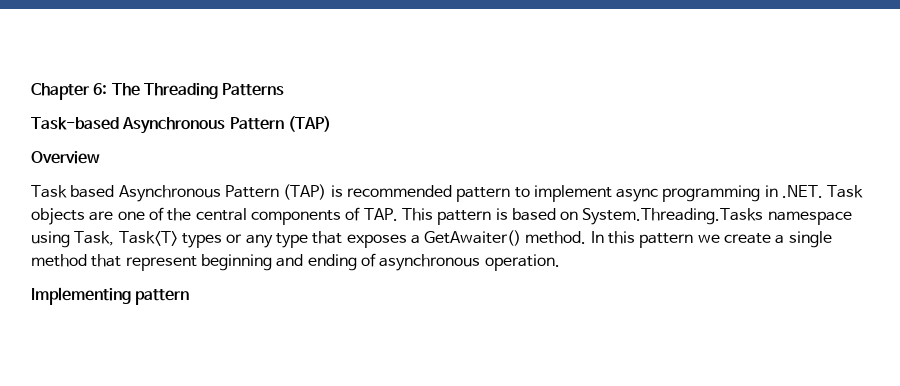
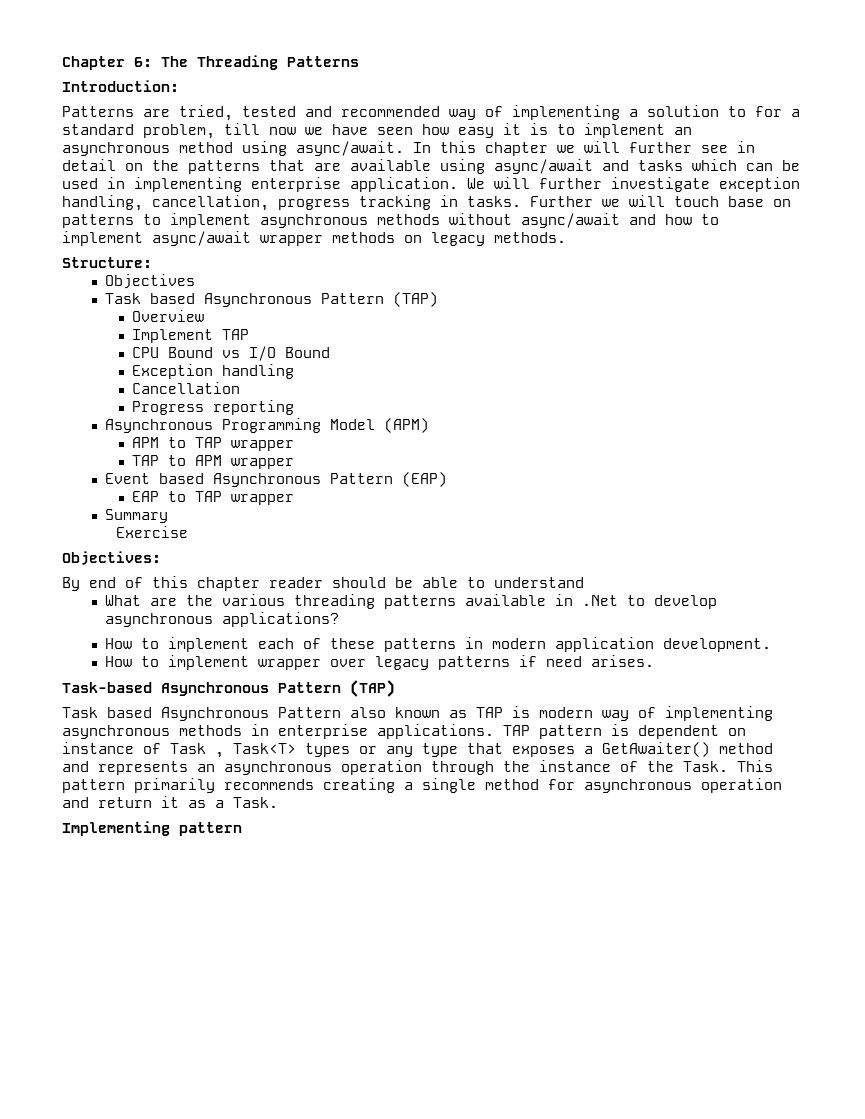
[31,116,331,134] [31,151,100,164] [31,184,864,202] [31,207,852,225] [31,231,115,248] Task-based Asynchronous Pattern (TAP) // Overview // Task based Asynchronous Pattern (TAP) is recommended pattern to implement async programming in .NET. Task objects are one of the central components of TAP. This pattern is based on System.Threading.Tasks namespace using Task, -> [62,80,179,92] [62,105,800,121] [62,123,692,139] [62,141,755,156] [62,159,800,174] [62,177,800,192] [62,195,791,211] [62,213,719,228] [62,231,566,246] [62,257,152,268] [105,274,196,289] [105,292,439,307] [132,310,205,322] [132,329,250,343] [132,346,331,361] [132,364,295,379] [132,382,241,394] [132,400,295,415] [105,418,430,433] [132,437,295,451] [132,455,295,469] [105,472,448,487] [132,491,295,505] [105,509,169,523] [116,526,189,538] [62,551,161,565] [62,576,584,591] [105,594,718,609] [105,612,340,627] [105,637,772,652] [105,655,655,670] [62,680,395,697] [62,706,773,721] [62,724,746,739] [62,742,224,758] Introduction: // Patterns are tried, tested and recommended way of implementing a solution to for a standard problem, till now we have seen how easy it is to implement an asynchronous method using async/await. In this chapter we will further see in detail on the patterns that are available using async/await and tasks which can be used in implementing enterprise application. We will further investigate exception handling, cancellation, progress tracking in tasks. Further we will touch base on patterns to implement asynchronous methods without async/await and how to implement async/await wrapper methods on legacy methods. // Structure: // Objectives // Task based Asynchronous Pattern (TAP) // Overview // Implement TAP // CPU Bound vs I/O Bound // Exception handling // Cancellation // Progress reporting // Asynchronous Programming Model (APM) // APM to TAP wrapper // TAP to APM wrapper // Event based Asynchronous Pattern (EAP) // EAP to TAP wrapper // Summary // Exercise // Objectives: // By end of this chapter reader should be able to understand // What are the various threading patterns available in .Net to develop asynchronous applications? // How to implement each of these patterns in modern application development. // How to implement wrapper over legacy patterns if need arises. // Task-based Asynchronous Pattern (TAP) // Task based Asynchronous Pattern also known as TAP is modern way of implementing asynchronous methods in enterprise applications. TAP pattern is dependent on instance of Task ,
[525,231,832,248] [31,253,560,271] method. In this pattern we create a single method that represent beginning and ending of asynchronous operation. -> [719,743,773,754] [62,760,773,775] [62,778,782,793] [62,796,278,808] method and represents an asynchronous operation through the instance of the Task. This pattern primarily recommends creating a single method for asynchronous operation and return it as a Task.

